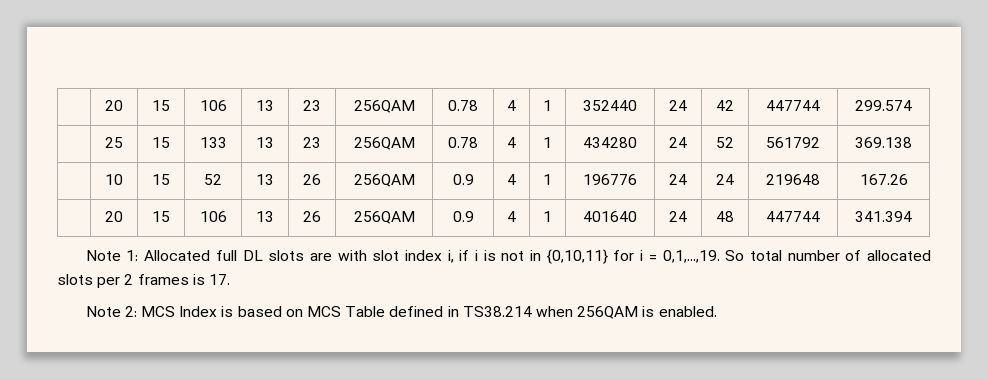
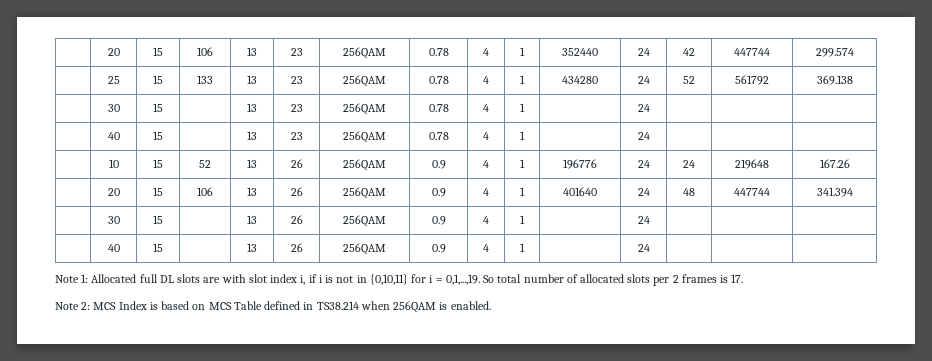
(912, 142) none -> [107,104,120,112] [153,103,163,112] [247,103,257,112] [290,104,303,112] [343,103,386,115] [428,104,449,112] [483,104,489,112] [520,103,525,112] [637,104,650,112] [107,132,120,140] [153,131,163,140] [247,131,257,140] [290,132,303,140] [343,131,386,143] [428,132,449,140] [483,132,489,140] [520,131,525,140] [637,132,650,140] // | 30 | 15 | | 13 | 23 | 256QAM | 0.78 | 4 | 1 | | 24 | | | // | 40 | 15 | | 13 | 23 | 256QAM | 0.78 | 4 | 1 | | 24 | | |
(912, 216) none -> [107,216,120,224] [153,215,163,224] [247,215,257,224] [290,215,303,224] [343,215,386,227] [431,216,446,225] [483,216,489,224] [520,215,525,224] [637,216,650,224] [107,244,120,252] [153,243,163,252] [247,243,257,252] [290,243,303,252] [343,243,386,255] [431,244,446,253] [483,244,489,252] [520,243,525,252] [637,244,650,252] // | 30 | 15 | | 13 | 26 | 256QAM | 0.9 | 4 | 1 | | 24 | | | // | 40 | 15 | | 13 | 26 | 256QAM | 0.9 | 4 | 1 | | 24 | | |

